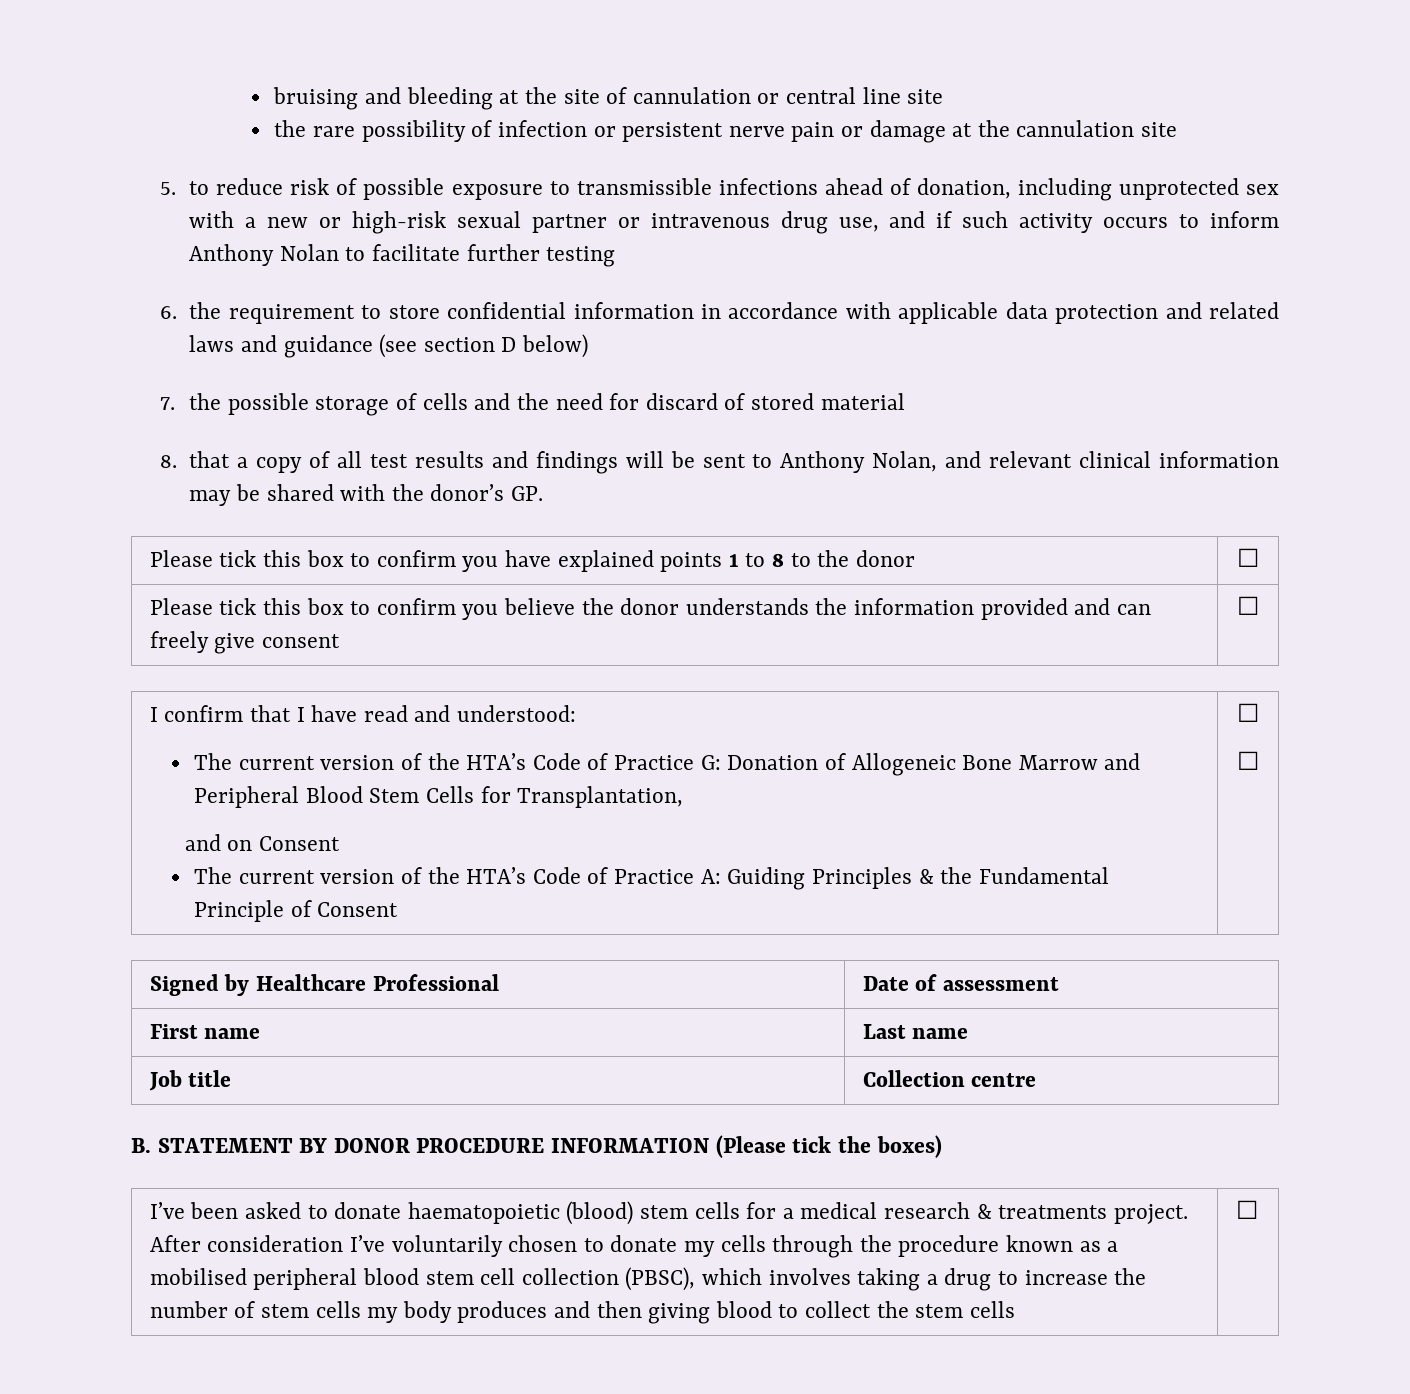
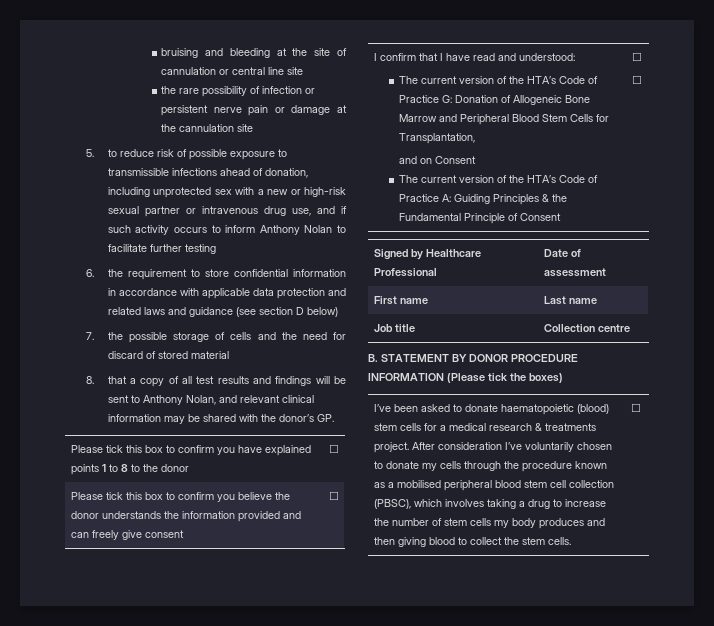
[969,1301,1015,1318] cells -> [547,537,571,545] cells.

